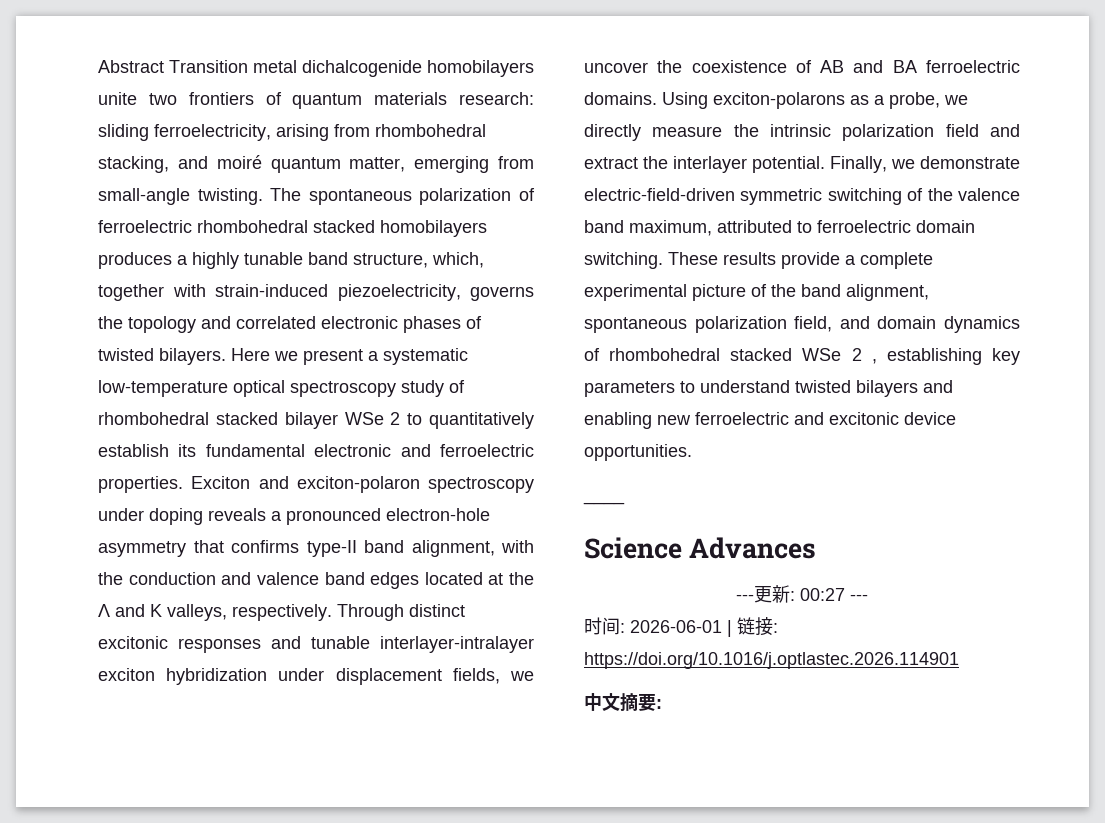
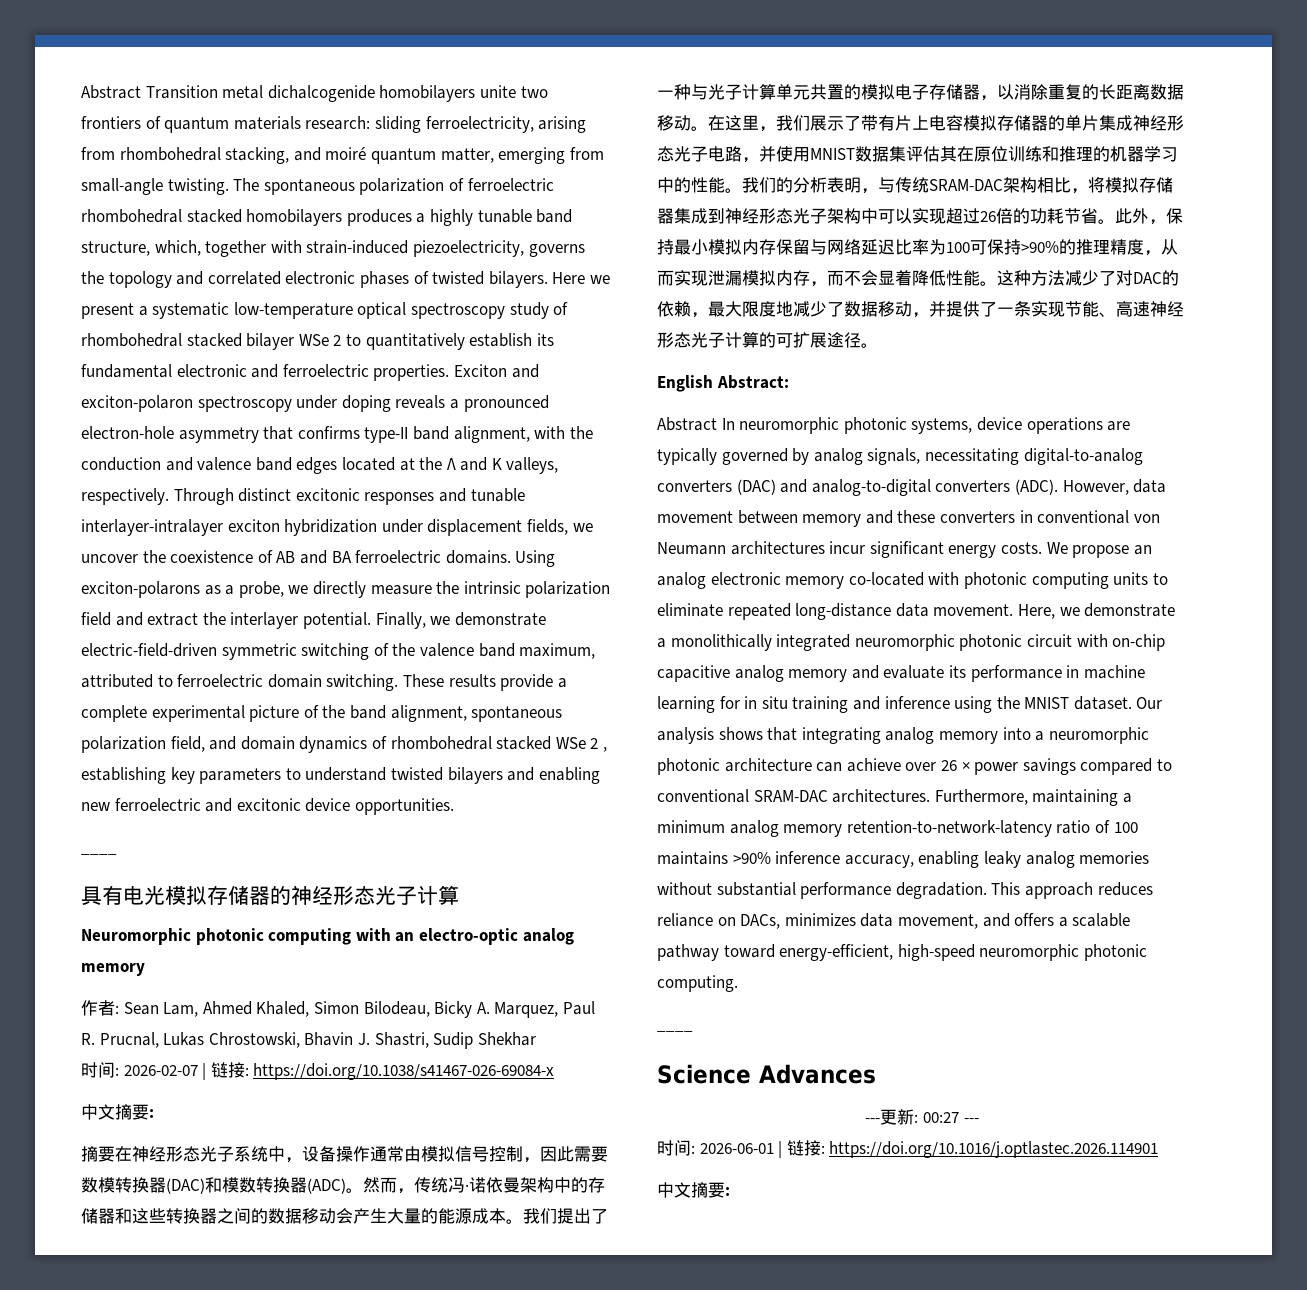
(625, 503) none -> [81,885,459,906] [81,928,574,945] [81,963,145,976] [81,1000,595,1018] [81,1032,536,1049] [81,1062,555,1080] [81,1104,154,1120] [81,1146,608,1163] [81,1177,605,1194] [81,1208,608,1224] [657,84,1184,101] [657,115,1184,132] [657,146,1178,163] [657,177,1173,194] [657,208,1183,225] [657,239,1178,256] [657,270,1179,287] [657,301,1184,318] [657,332,878,348] [657,375,789,392] [657,417,1131,434] [657,448,1143,465] [657,479,1167,496] [657,510,1160,527] [657,541,1152,558] [657,572,1168,589] [657,603,1176,620] [657,634,1166,651] [657,665,1145,682] [657,696,1163,713] [657,727,1149,744] [657,758,1172,775] [657,789,1132,806] [657,820,1138,837] [657,851,1150,868] [657,882,1153,899] [657,913,1131,929] [657,944,1147,961] [657,975,738,992] [657,1030,693,1032] // 具有电光模拟存储器的神经形态光子计算 // Neuromorphic photonic computing with an electro-optic analog memory // 作者: Sean Lam, Ahmed Khaled, Simon Bilodeau, Bicky A. Marquez, Paul R. Prucnal, Lukas Chrostowski, Bhavin J. Shastri, Sudip Shekhar // 时间: 2026-02-07 | 链接: https://doi.org/10.1038/s41467-026-69084-x // 中文摘要: // 摘要在神经形态光子系统中，设备操作通常由模拟信号控制，因此需要数模转换器(DAC)和模数转换器(ADC)。然而，传统冯·诺依曼架构中的存储器和这些转换器之间的数据移动会产生大量的能源成本。我们提出了一种与光子计算单元共置的模拟电子存储器，以消除重复的长距离数据移动。在这里，我们展示了带有片上电容模拟存储器的单片集成神经形态光子电路，并使用MNIST数据集评估其在原位训练和推理的机器学习中的性能。我们的分析表明，与传统SRAM-DAC架构相比，将模拟存储器集成到神经形态光子架构中可以实现超过26倍的功耗节省。此外，保持最小模拟内存保留与网络延迟比率为100可保持>90%的推理精度，从而实现泄漏模拟内存，而不会显着降低性能。这种方法减少了对DAC的依赖，最大限度地减少了数据移动，并提供了一条实现节能、高速神经形态光子计算的可扩展途径。 // English Abstract: // Abstract In neuromorphic photonic systems, device operations are typically governed by analog signals, necessitating digital-to-analog converters (DAC) and analog-to-digital converters (ADC). However, data movement between memory and these converters in conventional von Neumann architectures incur significant energy costs. We propose an analog electronic memory co-located with photonic computing units to eliminate repeated long-distance data movement. Here, we demonstrate a monolithically integrated neuromorphic photonic circuit with on-chip capacitive analog memory and evaluate its performance in machine learning for in situ training and inference using the MNIST dataset. Our analysis shows that integrating analog memory into a neuromorphic photonic architecture can achieve over 26 × power savings compared to conventional SRAM-DAC architectures. Furthermore, maintaining a minimum analog memory retention-to-network-latency ratio of 100 maintains >90% inference accuracy, enabling leaky analog memories without substantial performance degradation. This approach reduces reliance on DACs, minimizes data movement, and offers a scalable pathway toward energy-efficient, high-speed neuromorphic photonic computing. // ____

